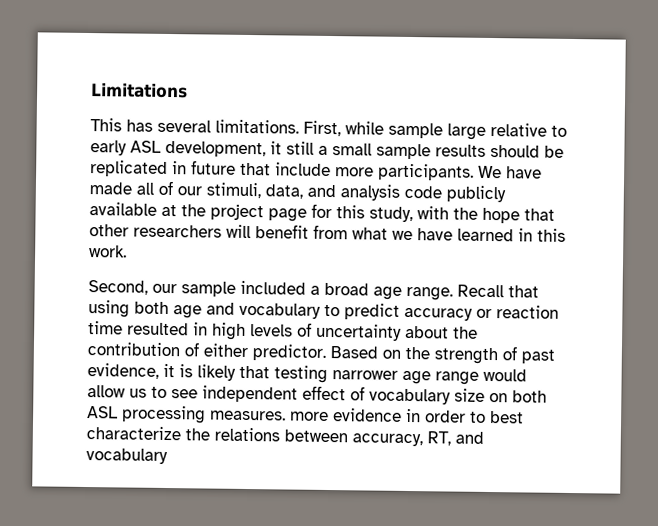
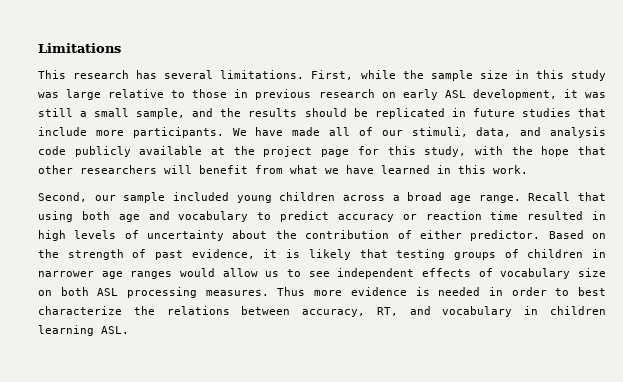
(122, 125) none -> [73,70,130,79] research
[388,122,567,140] sample large relative to -> [402,70,606,81] [38,89,396,100] the sample size in this study was large relative to those in previous research on
(282, 148) none -> [585,92,607,98] was
[376,143,431,160] sample -> [136,108,242,119] sample, and the
(236, 167) none -> [521,108,571,117] studies
(306, 287) none -> [236,192,385,203] young children across
(328, 374) none -> [453,249,606,260] groups of children in
[435,371,479,385] range -> [130,271,173,279] ranges
[302,385,346,401] effect -> [422,268,471,277] effects
(286, 415) none -> [277,287,306,296] Thus
(402, 415) none -> [415,287,481,296] is needed
(168, 456) none -> [524,306,606,315] [38,325,129,336] in children learning ASL.

